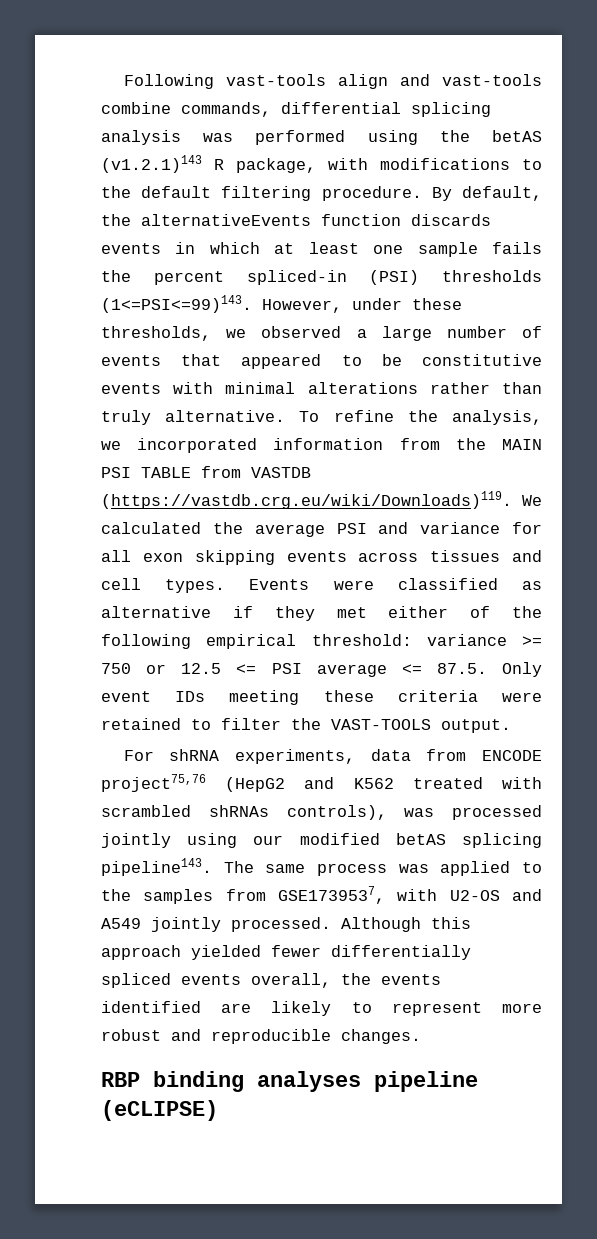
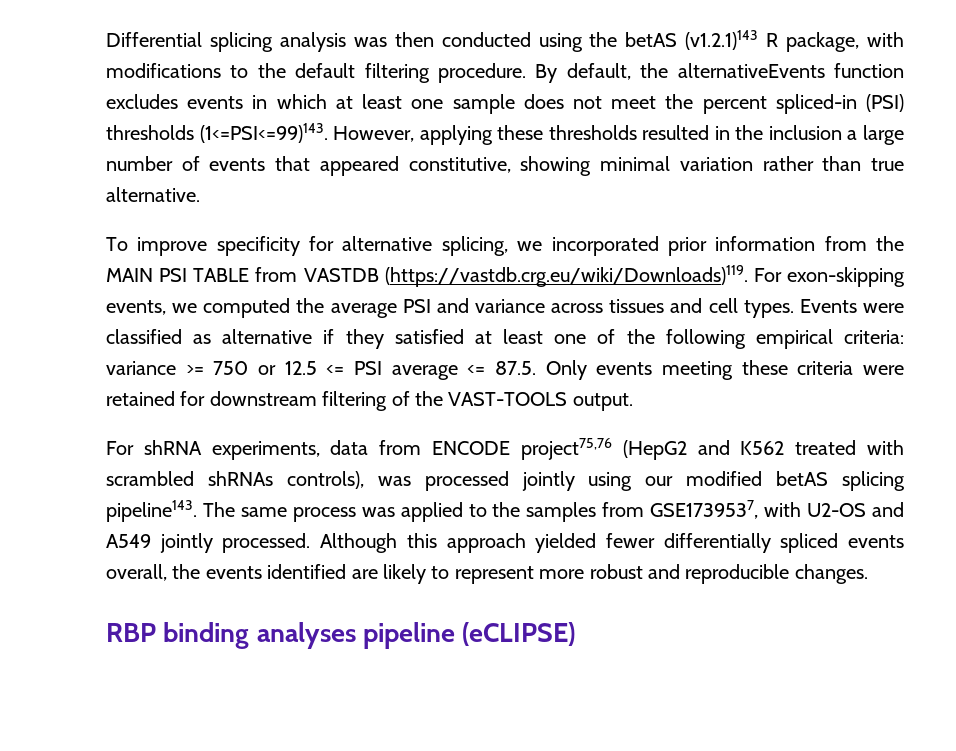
[123,74,542,89] [101,102,401,117] Following vast-tools align and vast-tools combine commands, differential -> [106,32,202,47] Differential
[255,130,346,145] performed -> [394,32,531,47] then conducted
[411,214,491,226] discards -> [106,94,178,109] excludes
[492,242,542,254] fails -> [523,94,657,109] does not meet
[352,298,462,310] [101,326,342,341] under these thresholds, we observed -> [419,125,842,145] applying these thresholds resulted in the inclusion
[341,354,542,366] [101,382,418,394] to be constitutive events with minimal alterations -> [408,156,753,176] constitutive, showing minimal variation
[101,410,151,425] truly -> [871,158,905,171] true
[299,410,542,425] To refine the analysis, -> [106,236,508,256] // To improve specificity for alternative splicing,
(258, 445) none -> [667,237,707,256] prior
[522,495,542,506] [101,522,201,534] We calculated -> [753,267,905,287] [106,298,291,318] For exon-skipping events, we computed
[511,522,542,534] [101,550,347,565] for all exon skipping events -> (545, 306) none
[336,606,449,618] met either -> [394,329,587,344] satisfied at least one
[311,634,412,646] threshold: -> [844,330,904,344] criteria:
[101,691,206,702] event IDs -> [596,362,653,375] events
[191,718,281,730] to filter -> [180,391,410,411] for downstream filtering of

